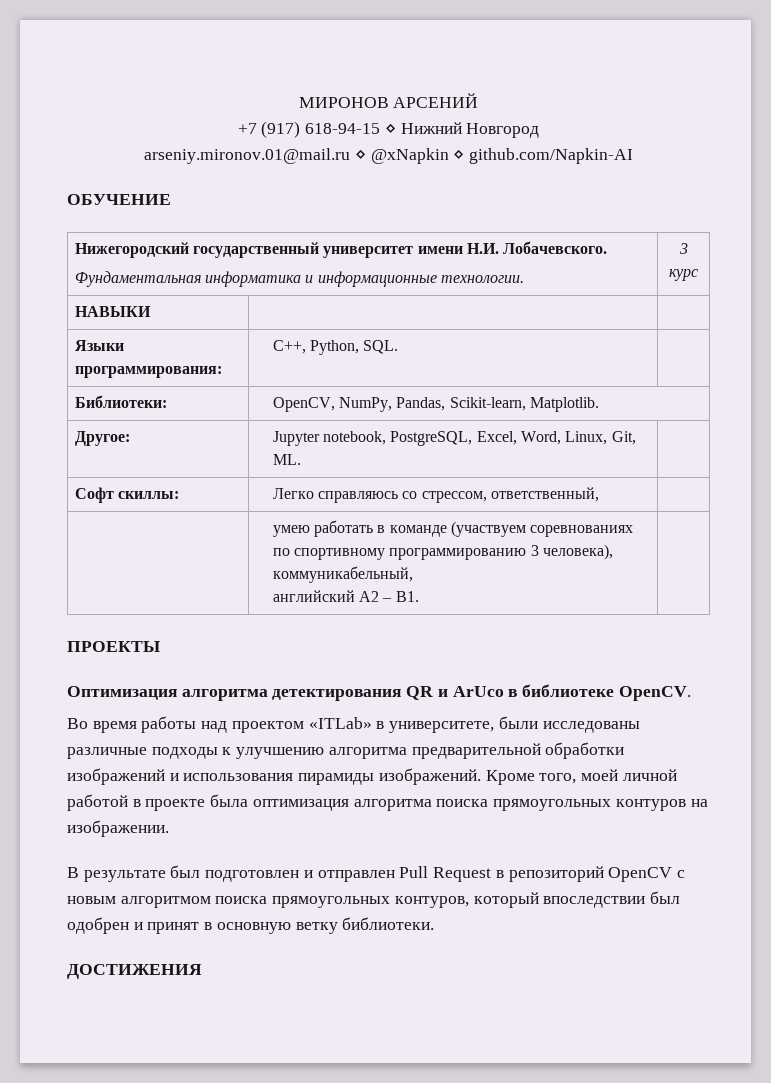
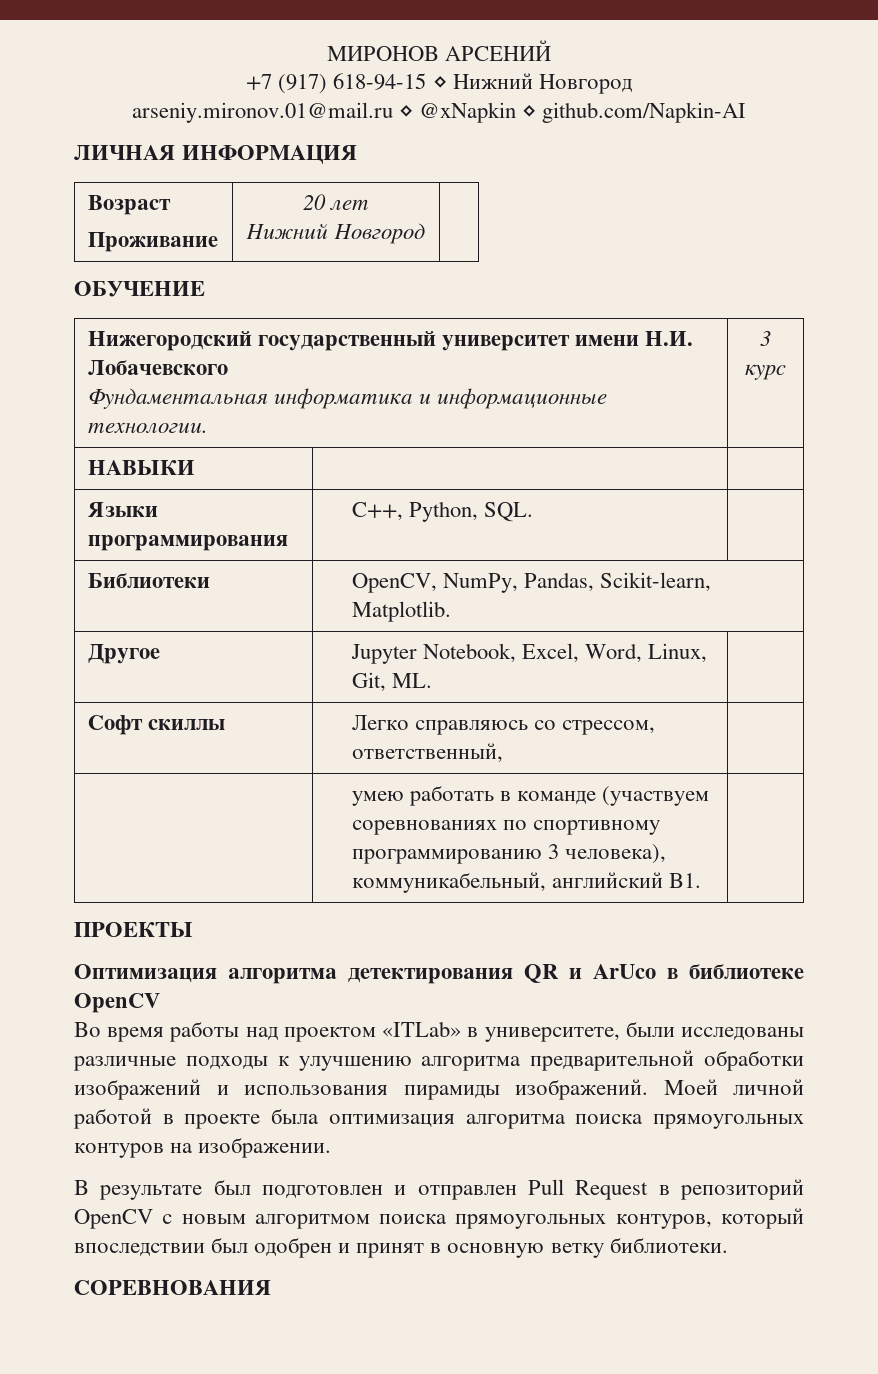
(633, 156) none -> [74,145,359,164] [87,195,171,215] [87,232,218,252] [302,194,370,210] [246,223,425,244] // ЛИЧНАЯ ИНФОРМАЦИЯ // Возраст // Проживание | 20 лет // Нижний Новгород |
[503,241,608,254] Лобачевского. -> [87,360,228,375] Лобачевского
[74,366,222,378] программирования: -> [87,535,288,551] программирования
[74,395,167,408] Библиотеки: -> [87,573,210,588] Библиотеки
[74,431,130,446] Другое: -> [87,644,160,664] Другое
[323,431,473,446] notebook, PostgreSQL, -> [422,643,516,663] Notebook,
[118,491,180,499] скиллы: -> [147,719,225,730] скиллы
[272,590,393,602] // английский A2 – -> [551,872,663,888] английский
[618,686,691,701] OpenCV. -> [74,993,160,1013] OpenCV
[485,769,619,785] Кроме того, моей -> [663,1079,718,1095] Моей
[67,964,202,979] ДОСТИЖЕНИЯ -> [74,1280,272,1295] СОРЕВНОВАНИЯ

